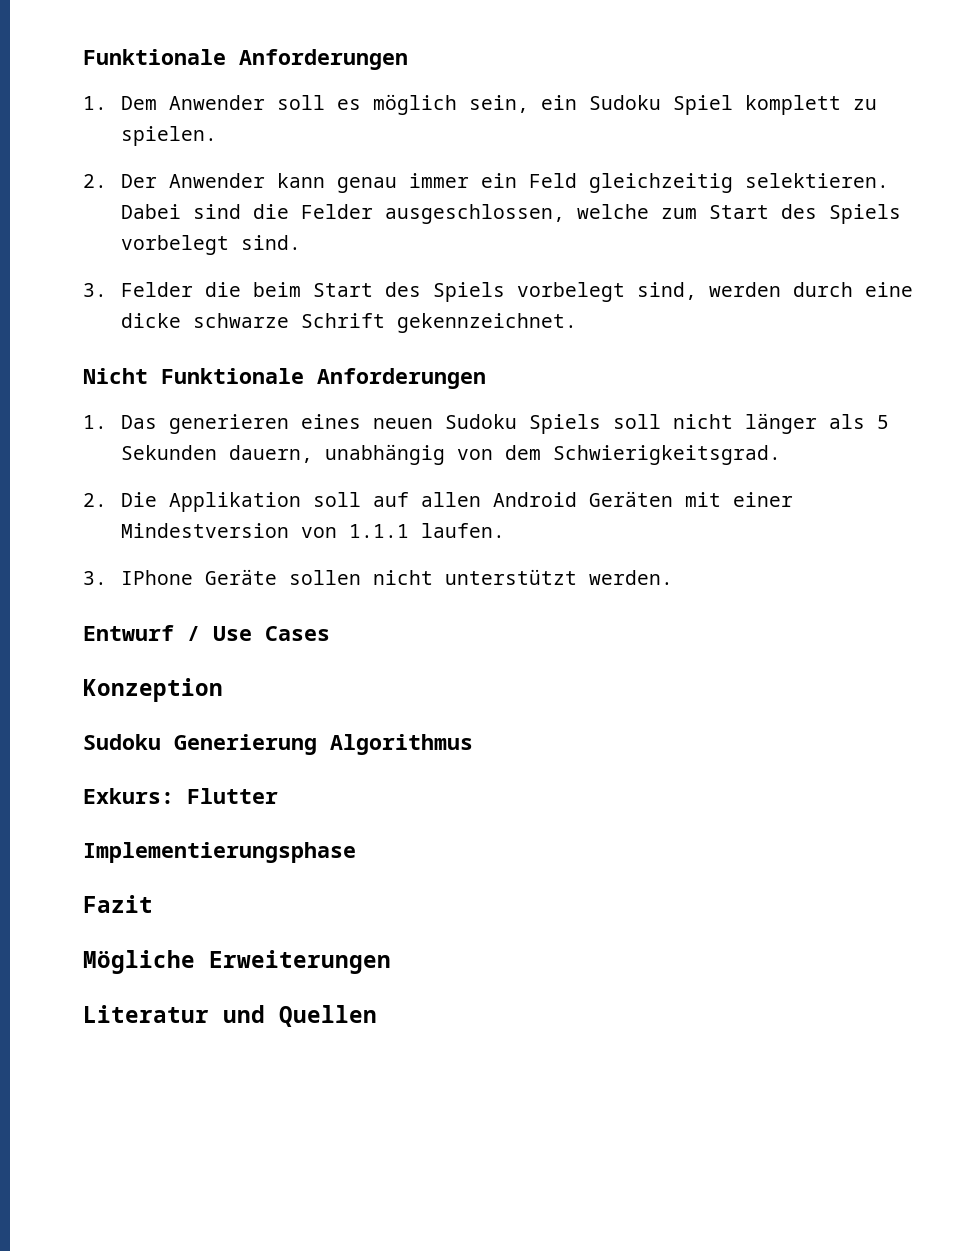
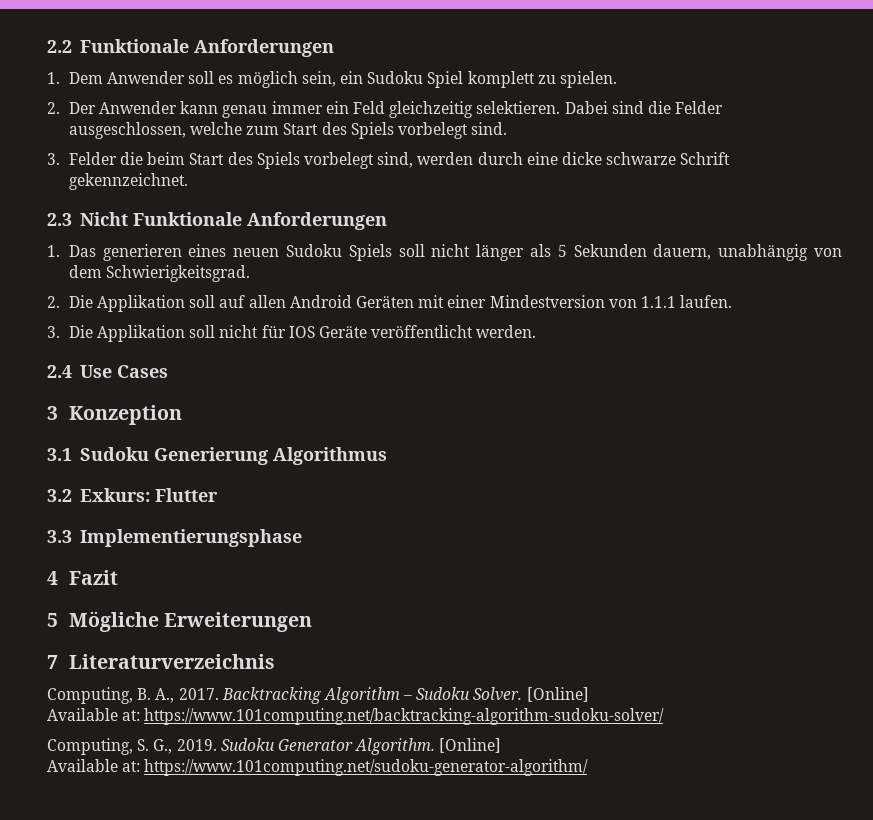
(83, 57) none -> [47,40,72,53] 2.2
(578, 323) none -> [47,213,72,226] 2.3
[121,569,578,585] IPhone Geräte sollen nicht unterstützt -> [68,325,474,342] Die Applikation soll nicht für IOS Geräte veröffentlicht
[83,625,200,641] Entwurf / -> [47,365,72,378] 2.4
(330, 633) none -> [47,406,58,420] 3
(223, 690) none -> [47,448,72,461] 3.1
(473, 744) none -> [47,489,72,502] 3.2
(278, 796) none -> [47,530,72,543] 3.3
(356, 852) none -> [47,571,58,585] 4
(153, 904) none -> [47,613,58,627] 5
[83,1005,377,1027] Literatur und Quellen -> [47,654,275,669] [47,687,589,704] [47,708,665,725] [47,738,502,755] [47,759,589,776] 7 Literaturverzeichnis // Computing, B. A., 2017. Backtracking Algorithm – Sudoku Solver. [Online] // Available at: https://www.101computing.net/backtracking-algorithm-sudoku-solver/ // Computing, S. G., 2019. Sudoku Generator Algorithm. [Online] // Available at: https://www.101computing.net/sudoku-generator-algorithm/

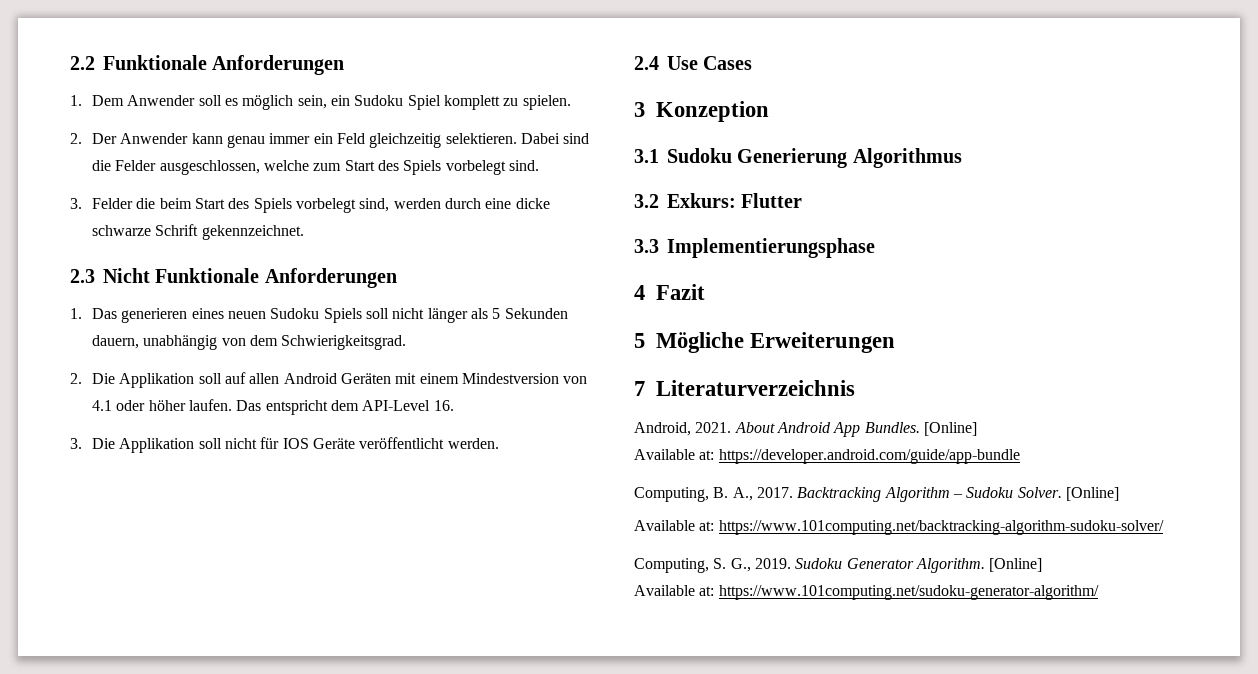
[447,295,487,308] einer -> [419,373,459,384] einem
[640,295,733,308] 1.1.1 laufen. -> [92,399,454,415] 4.1 oder höher laufen. Das entspricht dem API-Level 16.
(275, 661) none -> [634,422,977,437] [634,449,1020,464] // Android, 2021. About Android App Bundles. [Online] // Available at: https://developer.android.com/guide/app-bundle

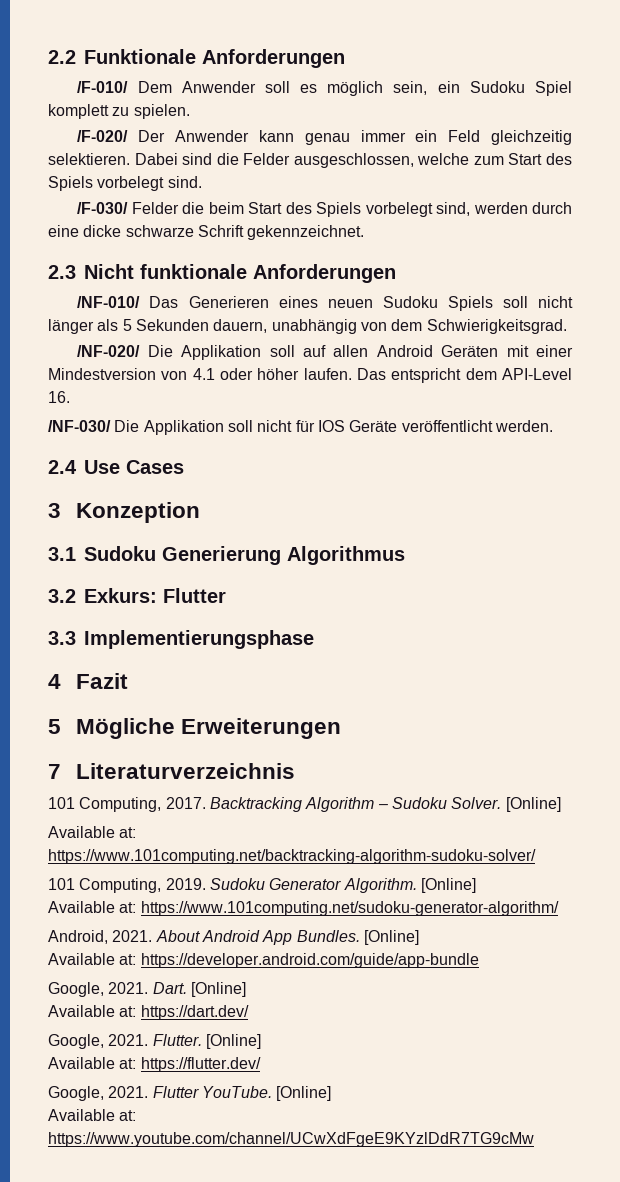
[70,95,82,106] 1. -> [77,81,129,93] /F-010/
[70,133,82,144] 2. -> [77,130,129,142] /F-020/
[70,198,82,209] 3. -> [77,202,129,214] /F-030/
[155,268,397,288] [70,308,188,323] Funktionale Anforderungen // 1. Das generieren -> [140,264,396,283] [77,296,269,308] funktionale Anforderungen // /NF-010/ Das Generieren
[70,373,82,384] 2. -> [77,345,141,357] /NF-020/
[419,373,459,384] einem -> [535,345,573,357] einer
[70,438,82,449] 3. -> [48,420,111,432] /NF-030/
(856, 388) none -> [48,797,561,812] [48,826,137,838] [48,849,536,864] [48,878,476,893] [48,901,559,916] // 101 Computing, 2017. Backtracking Algorithm – Sudoku Solver. [Online] // Available at: https://www.101computing.net/backtracking-algorithm-sudoku-solver/ // 101 Computing, 2019. Sudoku Generator Algorithm. [Online] // Available at: https://www.101computing.net/sudoku-generator-algorithm/
[634,487,1119,502] [634,520,1164,535] [634,558,1043,573] [634,585,1099,600] Computing, B. A., 2017. Backtracking Algorithm – Sudoku Solver. [Online] // Available at: https://www.101computing.net/backtracking-algorithm-sudoku-solver/ // Computing, S. G., 2019. Sudoku Generator Algorithm. [Online] // Available at: https://www.101computing.net/sudoku-generator-algorithm/ -> [48,982,246,997] [48,1005,249,1020] [48,1034,261,1049] [48,1057,261,1072] [48,1086,332,1101] [48,1109,137,1121] [48,1132,534,1147] Google, 2021. Dart. [Online] // Available at: https://dart.dev/ // Google, 2021. Flutter. [Online] // Available at: https://flutter.dev/ // Google, 2021. Flutter YouTube. [Online] // Available at: https://www.youtube.com/channel/UCwXdFgeE9KYzlDdR7TG9cMw

